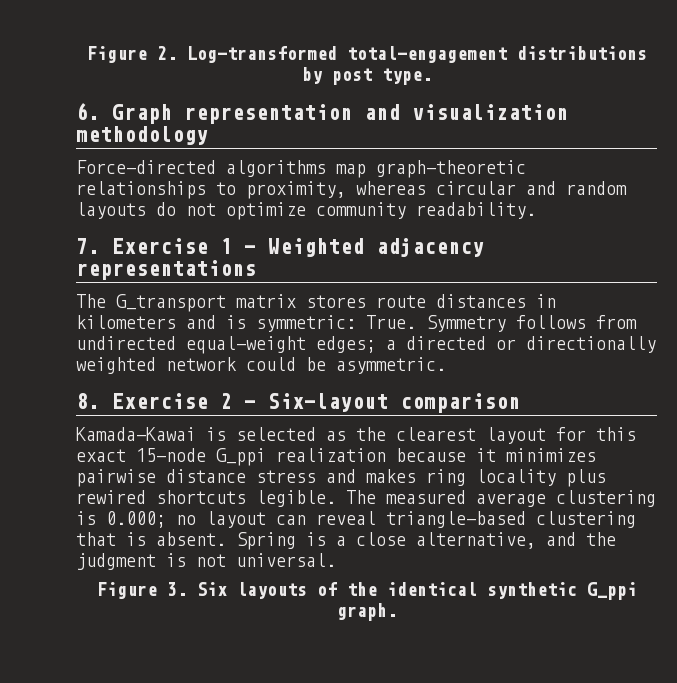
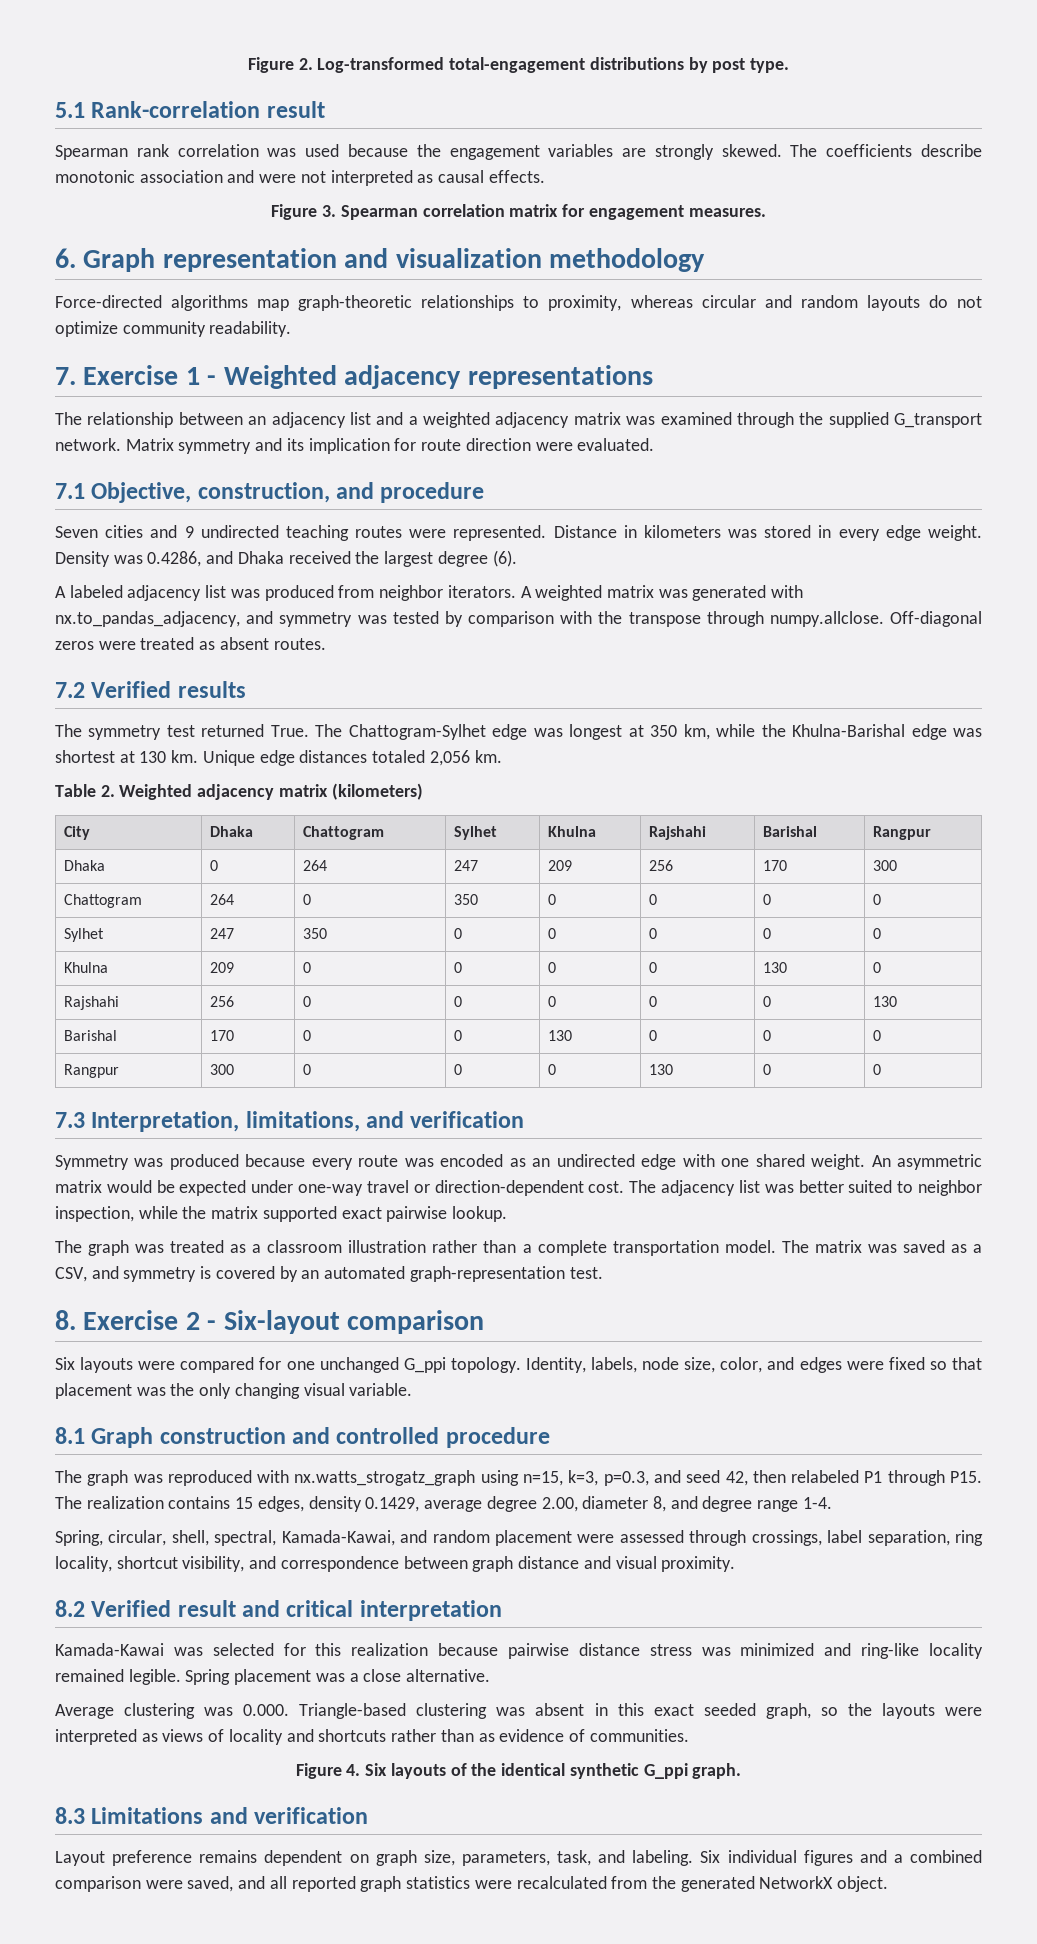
(432, 76) none -> [55,101,325,118] [55,144,983,160] [55,170,545,186] [271,204,766,220] // 5.1 Rank-correlation result // Spearman rank correlation was used because the engagement variables are strongly skewed. The coefficients describe monotonic association and were not interpreted as causal effects. // Figure 3. Spearman correlation matrix for engagement measures.
[116,294,556,312] [76,315,637,332] [76,336,656,354] [76,357,446,374] G_transport matrix stores route distances in kilometers and is symmetric: True. Symmetry follows from undirected equal-weight edges; a directed or directionally weighted network could be asymmetric. -> [87,412,982,428] [55,438,655,454] [55,482,485,503] [55,525,982,541] [55,550,517,567] [55,585,804,601] [55,611,982,627] [55,637,326,650] [55,681,246,698] [55,724,983,740] [55,750,502,766] [55,783,423,800] [64,826,91,840] [210,826,254,837] [303,826,385,840] [454,826,498,840] [548,826,597,837] [649,826,707,840] [763,826,818,837] [873,826,932,840] [64,860,106,871] [210,860,219,871] [303,860,328,871] [454,860,479,871] [548,860,573,871] [649,860,674,871] [763,860,788,871] [873,860,898,871] [64,894,143,908] [210,894,235,905] [303,894,312,905] [454,894,479,905] [548,894,557,905] [649,894,658,905] [763,894,772,905] [873,894,882,905] [64,928,105,942] [210,928,235,939] [303,928,328,939] [454,928,463,939] [548,928,557,939] [649,928,658,939] [763,928,772,939] [873,928,882,939] [64,962,109,973] [210,962,235,973] [303,962,312,973] [454,962,463,973] [548,962,557,973] [649,962,658,973] [763,962,788,973] [873,962,882,973] [64,996,120,1010] [210,996,235,1007] [303,996,312,1007] [454,996,463,1007] [548,996,557,1007] [649,996,658,1007] [763,996,772,1007] [873,996,898,1007] [64,1030,118,1041] [210,1030,235,1041] [303,1030,312,1041] [454,1030,463,1041] [548,1030,573,1041] [649,1030,658,1041] [763,1030,772,1041] [873,1030,882,1041] [64,1064,120,1078] [210,1064,235,1075] [303,1064,312,1075] [454,1064,463,1075] [548,1064,557,1075] [649,1064,674,1075] [763,1064,772,1075] [873,1064,882,1075] [55,1111,525,1132] [55,1154,983,1170] [55,1180,983,1196] [55,1206,508,1222] [55,1240,983,1256] [55,1266,603,1282] relationship between an adjacency list and a weighted adjacency matrix was examined through the supplied G_transport network. Matrix symmetry and its implication for route direction were evaluated. // 7.1 Objective, construction, and procedure // Seven cities and 9 undirected teaching routes were represented. Distance in kilometers was stored in every edge weight. Density was 0.4286, and Dhaka received the largest degree (6). // A labeled adjacency list was produced from neighbor iterators. A weighted matrix was generated with nx.to_pandas_adjacency, and symmetry was tested by comparison with the transpose through numpy.allclose. Off-diagonal zeros were treated as absent routes. // 7.2 Verified results // The symmetry test returned True. The Chattogram-Sylhet edge was longest at 350 km, while the Khulna-Barishal edge was shortest at 130 km. Unique edge distances totaled 2,056 km. // Table 2. Weighted adjacency matrix (kilometers) // City | Dhaka | Chattogram | Sylhet | Khulna | Rajshahi | Barishal | Rangpur // Dhaka | 0 | 264 | 247 | 209 | 256 | 170 | 300 // Chattogram | 264 | 0 | 350 | 0 | 0 | 0 | 0 // Sylhet | 247 | 350 | 0 | 0 | 0 | 0 | 0 // Khulna | 209 | 0 | 0 | 0 | 0 | 130 | 0 // Rajshahi | 256 | 0 | 0 | 0 | 0 | 0 | 130 // Barishal | 170 | 0 | 0 | 130 | 0 | 0 | 0 // Rangpur | 300 | 0 | 0 | 0 | 130 | 0 | 0 // 7.3 Interpretation, limitations, and verification // Symmetry was produced because every route was encoded as an undirected edge with one shared weight. An asymmetric matrix would be expected under one-way travel or direction-dependent cost. The adjacency list was better suited to neighbor inspection, while the matrix supported exact pairwise lookup. // The graph was treated as a classroom illustration rather than a complete transportation model. The matrix was saved as a CSV, and symmetry is covered by an automated graph-representation test.
[76,427,636,444] [76,448,596,466] [76,469,606,487] [76,490,656,507] [76,511,636,528] [76,532,616,550] [76,553,336,570] [96,582,187,599] Kamada-Kawai is selected as the clearest layout for this exact 15-node G_ppi realization because it minimizes pairwise distance stress and makes ring locality plus rewired shortcuts legible. The measured average clustering is 0.000; no layout can reveal triangle-based clustering that is absent. Spring is a close alternative, and the judgment is not universal. // Figure 3. -> [55,1357,982,1373] [55,1383,413,1399] [55,1427,550,1448] [55,1470,982,1486] [55,1496,832,1512] [55,1530,984,1546] [55,1556,736,1572] [55,1600,502,1621] [55,1643,984,1659] [55,1669,491,1685] [55,1703,982,1719] [55,1729,689,1745] [295,1763,361,1779] Six layouts were compared for one unchanged G_ppi topology. Identity, labels, node size, color, and edges were fixed so that placement was the only changing visual variable. // 8.1 Graph construction and controlled procedure // The graph was reproduced with nx.watts_strogatz_graph using n=15, k=3, p=0.3, and seed 42, then relabeled P1 through P15. The realization contains 15 edges, density 0.1429, average degree 2.00, diameter 8, and degree range 1-4. // Spring, circular, shell, spectral, Kamada-Kawai, and random placement were assessed through crossings, label separation, ring locality, shortcut visibility, and correspondence between graph distance and visual proximity. // 8.2 Verified result and critical interpretation // Kamada-Kawai was selected for this realization because pairwise distance stress was minimized and ring-like locality remained legible. Spring placement was a close alternative. // Average clustering was 0.000. Triangle-based clustering was absent in this exact seeded graph, so the layouts were interpreted as views of locality and shortcuts rather than as evidence of communities. // Figure 4.
(397, 612) none -> [55,1807,369,1824] [55,1850,982,1866] [55,1876,889,1892] // 8.3 Limitations and verification // Layout preference remains dependent on graph size, parameters, task, and labeling. Six individual figures and a combined comparison were saved, and all reported graph statistics were recalculated from the generated NetworkX object.

